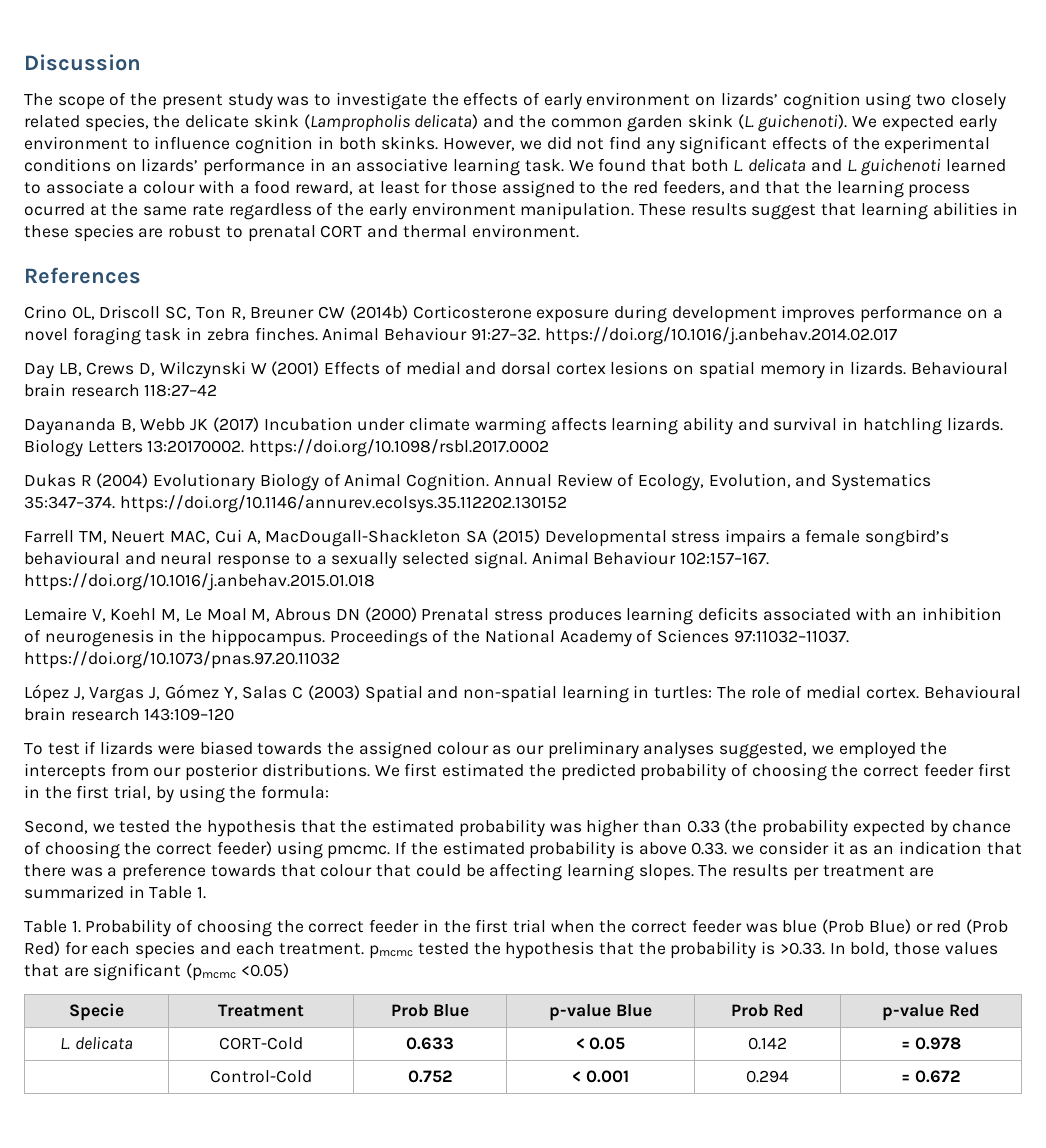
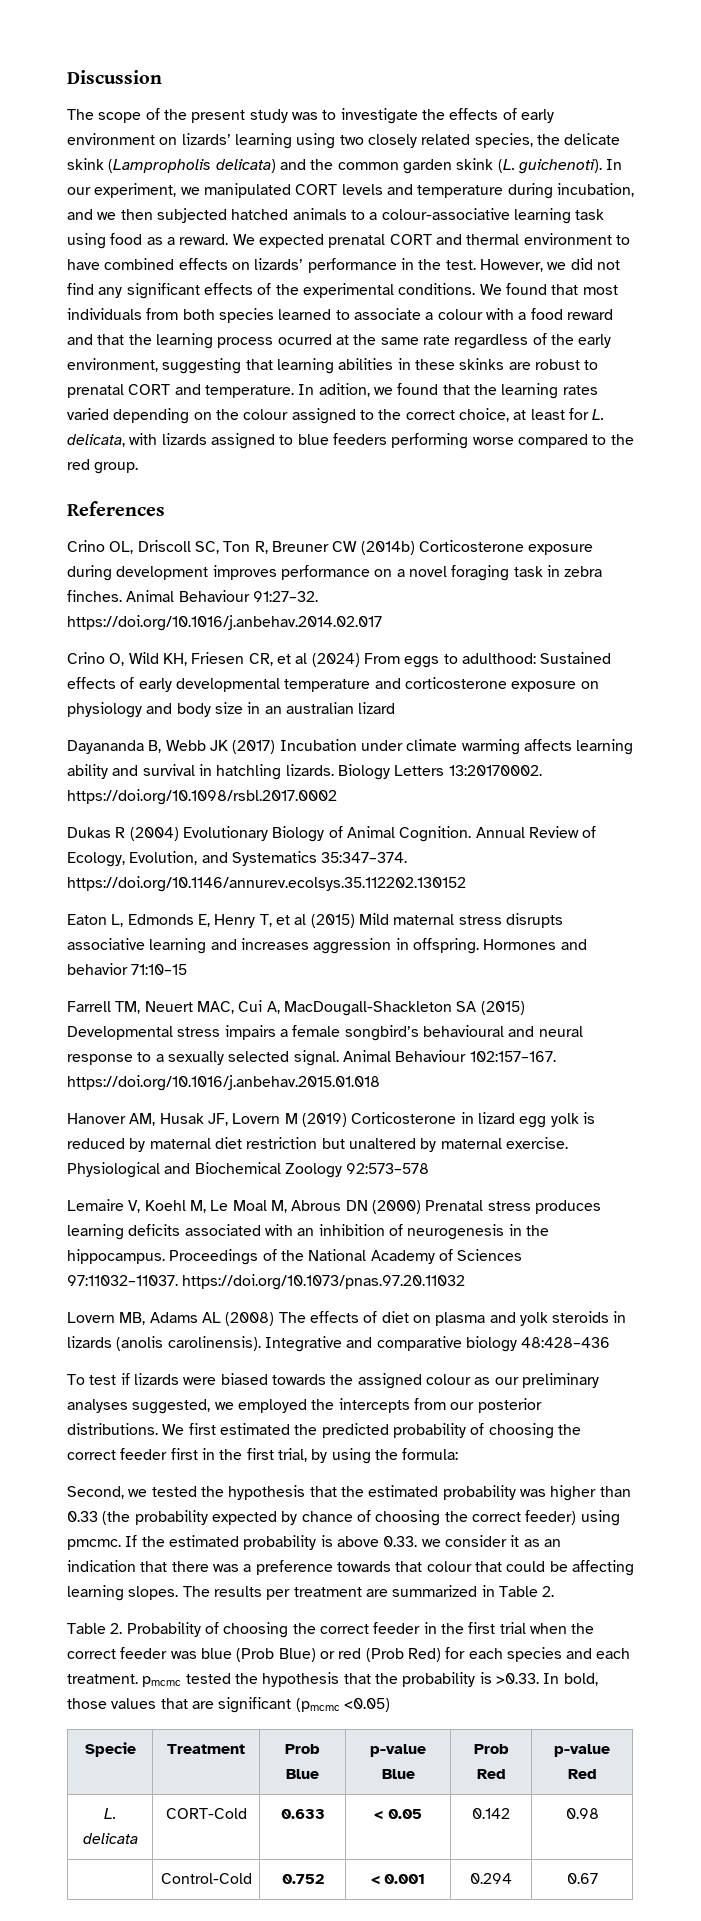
[782,92,861,110] cognition -> [234,133,292,149] learning
[852,115,997,132] [24,136,439,154] We expected early environment to influence cognition in both skinks. -> [606,159,623,170] [67,183,634,199] [67,208,605,224] [67,233,630,249] [67,258,476,273] In our experiment, we manipulated CORT levels and temperature during incubation, and we then subjected hatched animals to a colour-associative learning task using food as a reward. We expected prenatal CORT and thermal environment to have combined effects on lizards’ performance in the test.
[24,158,942,176] conditions on lizards’ performance in an associative learning task. We found that both L. delicata and L. guichenoti -> [398,283,618,295] [67,308,274,323] conditions. We found that most individuals from both species
[295,180,725,198] reward, at least for those assigned to the red feeders, -> [566,309,613,320] reward
[411,202,817,220] environment manipulation. These results suggest -> [67,358,242,374] environment, suggesting
[73,224,134,242] species -> [459,358,505,370] skinks
[402,224,579,238] thermal environment. -> [204,383,598,399] [67,408,605,424] [67,433,634,449] [67,459,139,474] temperature. In adition, we found that the learning rates varied depending on the colour assigned to the correct choice, at least for L. delicata, with lizards assigned to blue feeders performing worse compared to the red group.
[24,361,1008,379] [24,383,218,397] Day LB, Crews D, Wilczynski W (2001) Effects of medial and dorsal cortex lesions on spatial memory in lizards. Behavioural brain research 118:27–42 -> [67,652,612,668] [67,677,599,692] [67,702,396,718] Crino O, Wild KH, Friesen CR, et al (2024) From eggs to adulthood: Sustained effects of early developmental temperature and corticosterone exposure on physiology and body size in an australian lizard
(567, 504) none -> [67,913,563,928] [67,938,587,954] [67,963,188,975] // Eaton L, Edmonds E, Henry T, et al (2015) Mild maternal stress disrupts associative learning and increases aggression in offspring. Hormones and behavior 71:10–15
(375, 582) none -> [67,1112,595,1128] [67,1137,568,1152] [67,1162,430,1178] // Hanover AM, Husak JF, Lovern M (2019) Corticosterone in lizard egg yolk is reduced by maternal diet restriction but unaltered by maternal exercise. Physiological and Biochemical Zoology 92:573–578
[24,684,1021,703] [24,707,235,721] López J, Vargas J, Gómez Y, Salas C (2003) Spatial and non-spatial learning in turtles: The role of medial cortex. Behavioural brain research 143:109–120 -> [67,1311,627,1326] [67,1336,611,1352] Lovern MB, Adams AL (2008) The effects of diet on plasma and yolk steroids in lizards (anolis carolinensis). Integrative and comparative biology 48:428–436
[197,886,207,899] [24,920,81,933] 1. // Table 1. -> [542,1586,555,1597] [67,1623,123,1634] 2. // Table 2.
[901,1037,961,1050] = 0.978 -> [565,1808,599,1819] 0.98
[901,1070,961,1083] = 0.672 -> [566,1873,598,1884] 0.67

